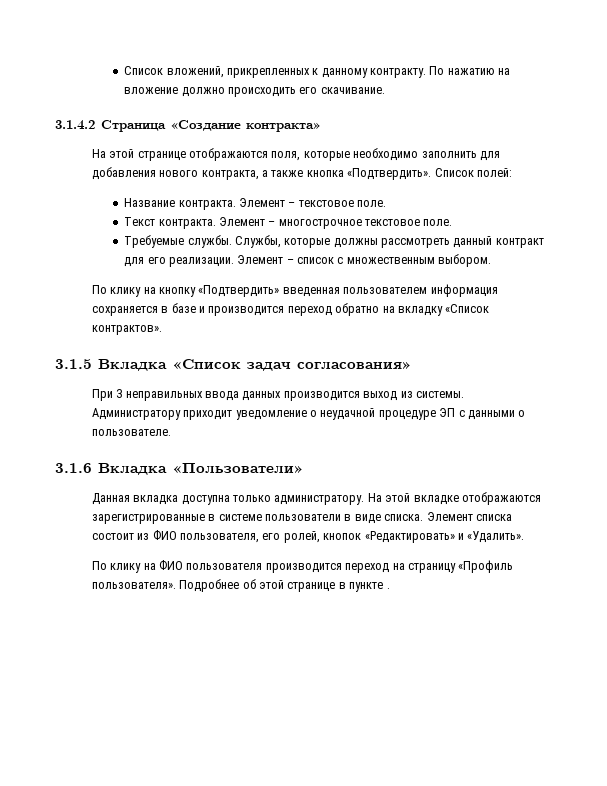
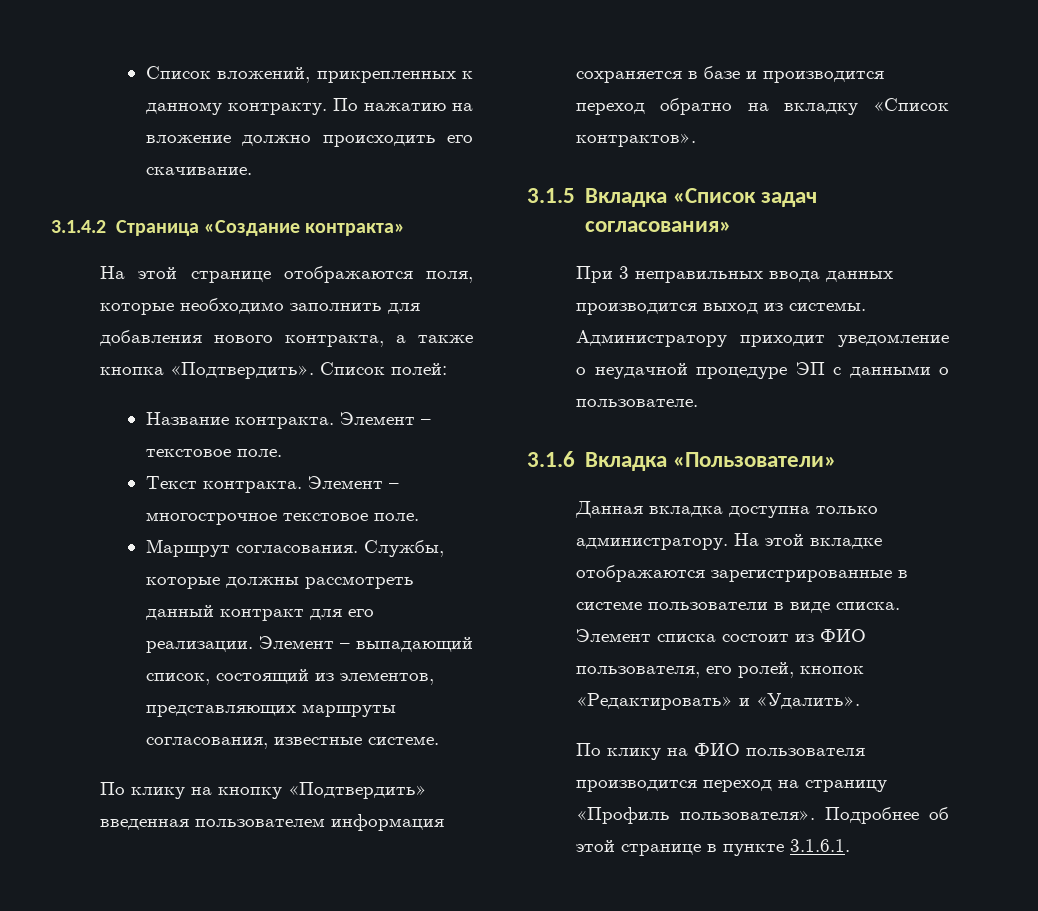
[124,235,232,248] Требуемые службы. -> [145,539,358,557] Маршрут согласования.
[297,254,492,267] список с множественным выбором. -> [356,637,473,652] [145,669,434,685] [145,704,396,717] [145,736,439,749] выпадающий список, состоящий из элементов, представляющих маршруты согласования, известные системе.
[386,588,390,589] . -> [790,839,851,852] 3.1.6.1.

